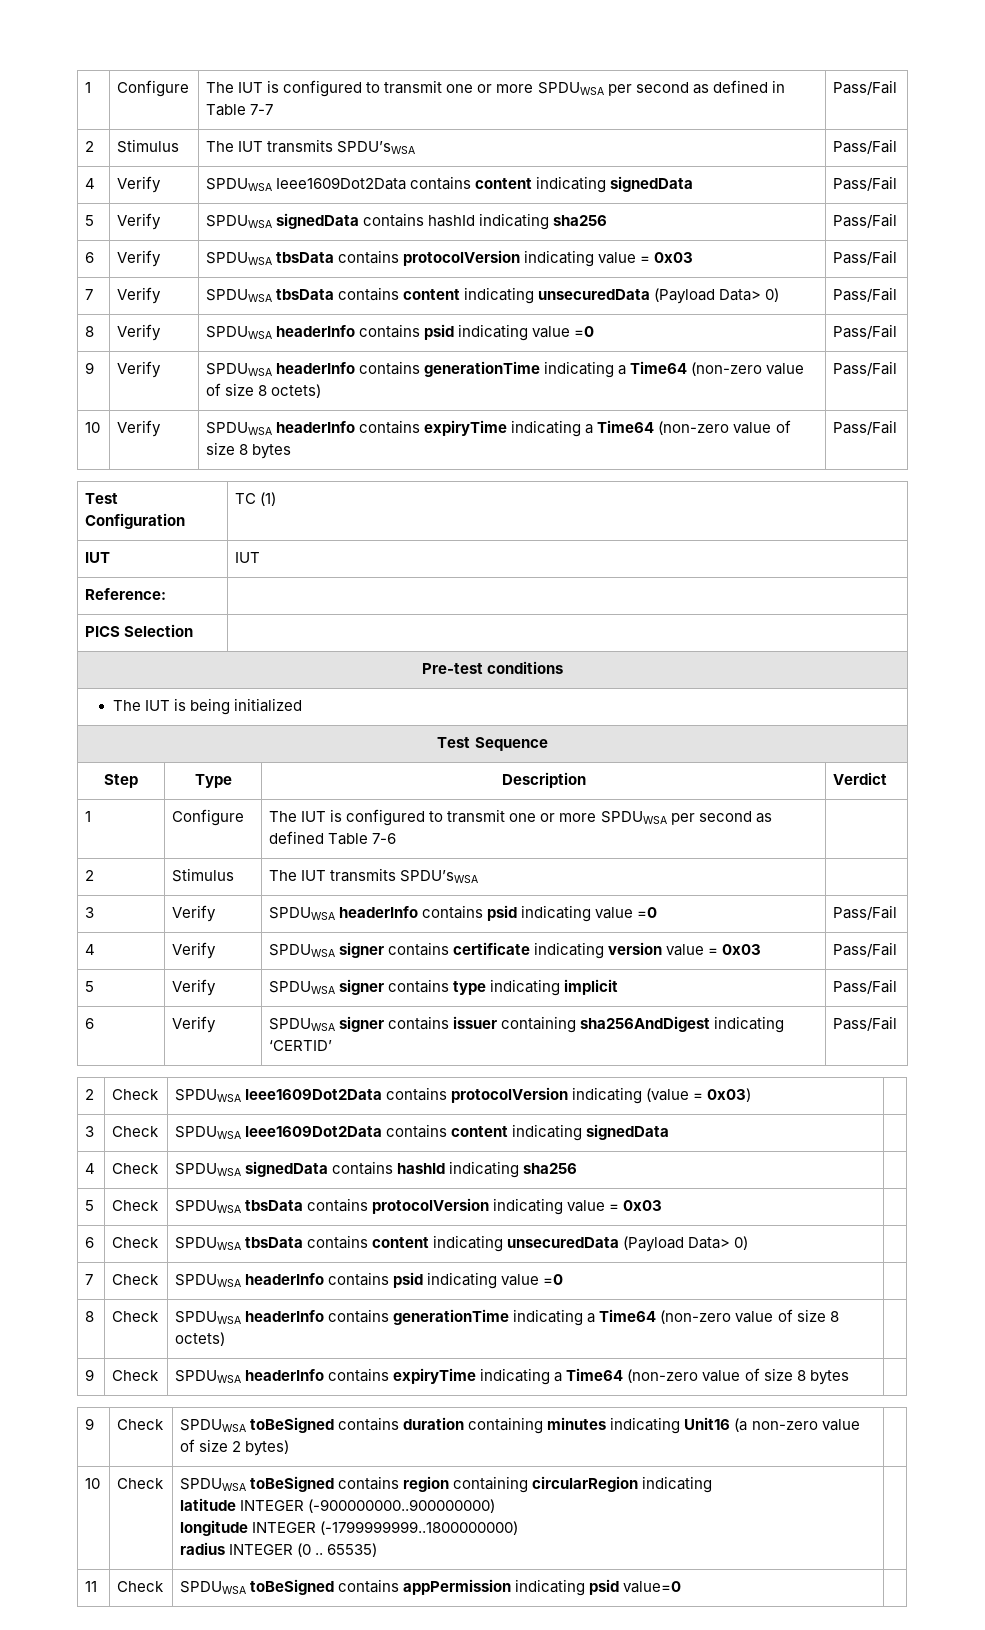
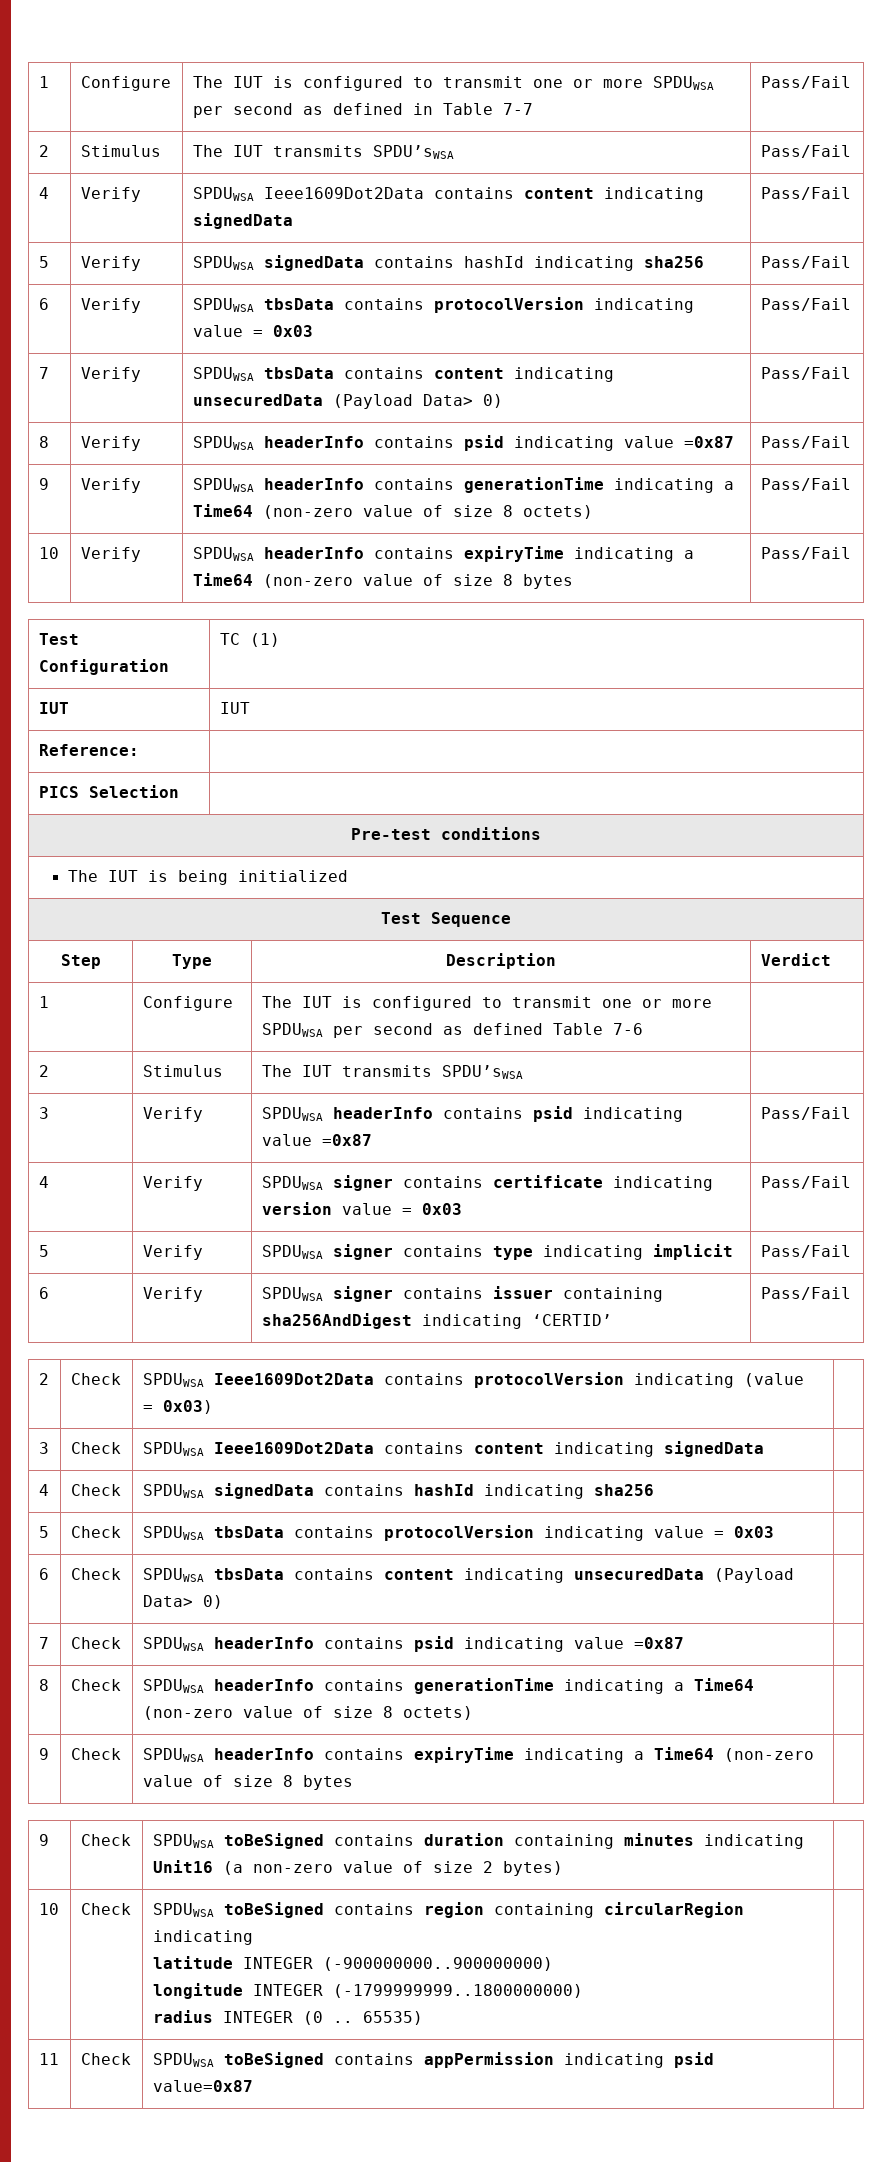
[574,326,595,337] =0 -> [683,436,734,448] =0x87
[637,907,658,918] =0 -> [321,1134,372,1146] =0x87
[543,1274,564,1285] =0 -> [633,1637,684,1649] =0x87
[623,1581,682,1593] value=0 -> [152,2080,253,2092] value=0x87

